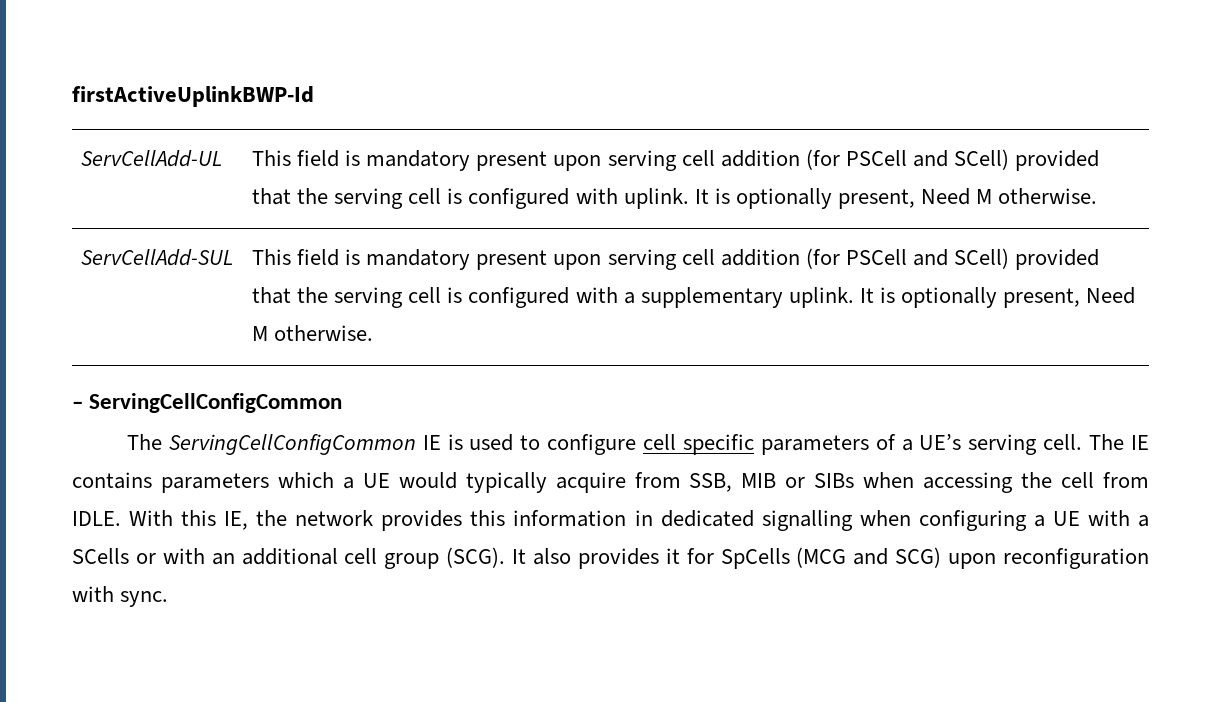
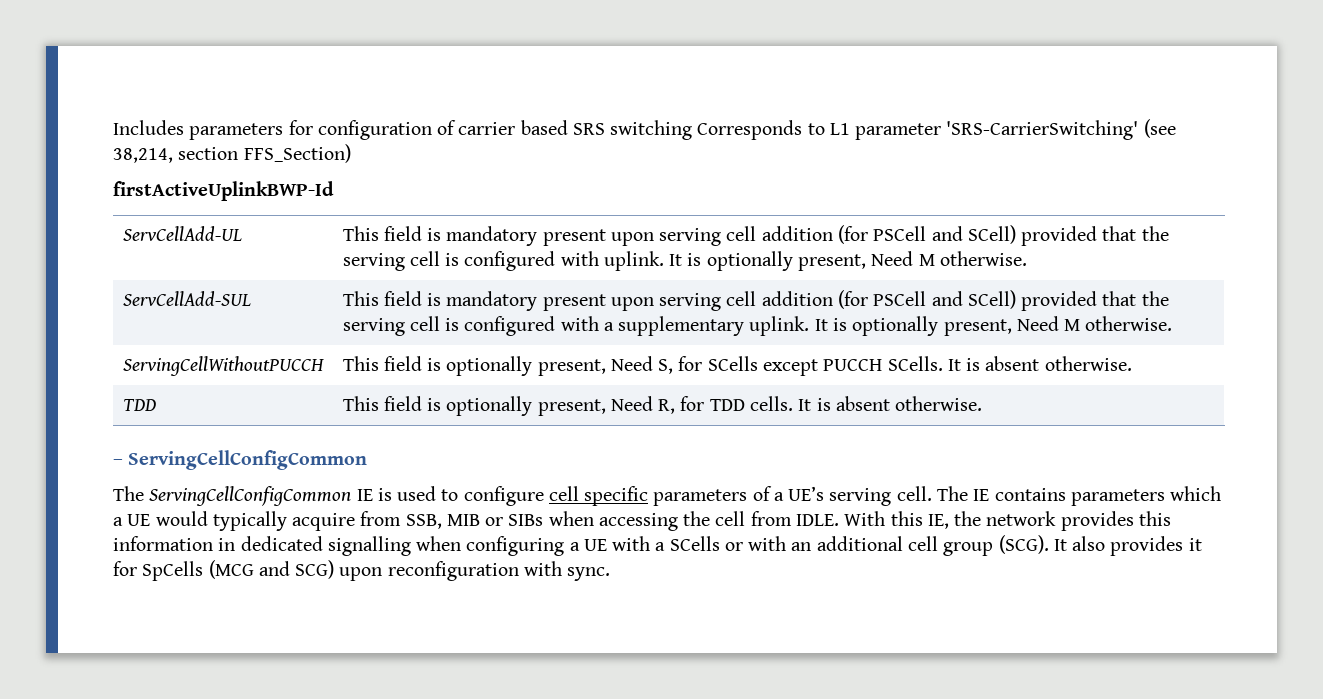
(72, 96) none -> [113,119,1176,140] [113,144,351,163] Includes parameters for configuration of carrier based SRS switching Corresponds to L1 parameter 'SRS-CarrierSwitching' (see 38,214, section FFS_Section) //
(374, 333) none -> [122,356,324,376] [342,356,1132,376] [122,399,156,411] [342,396,983,416] // ServingCellWithoutPUCCH | This field is optionally present, Need S, for SCells except PUCCH SCells. It is absent otherwise. // TDD | This field is optionally present, Need R, for TDD cells. It is absent otherwise.

